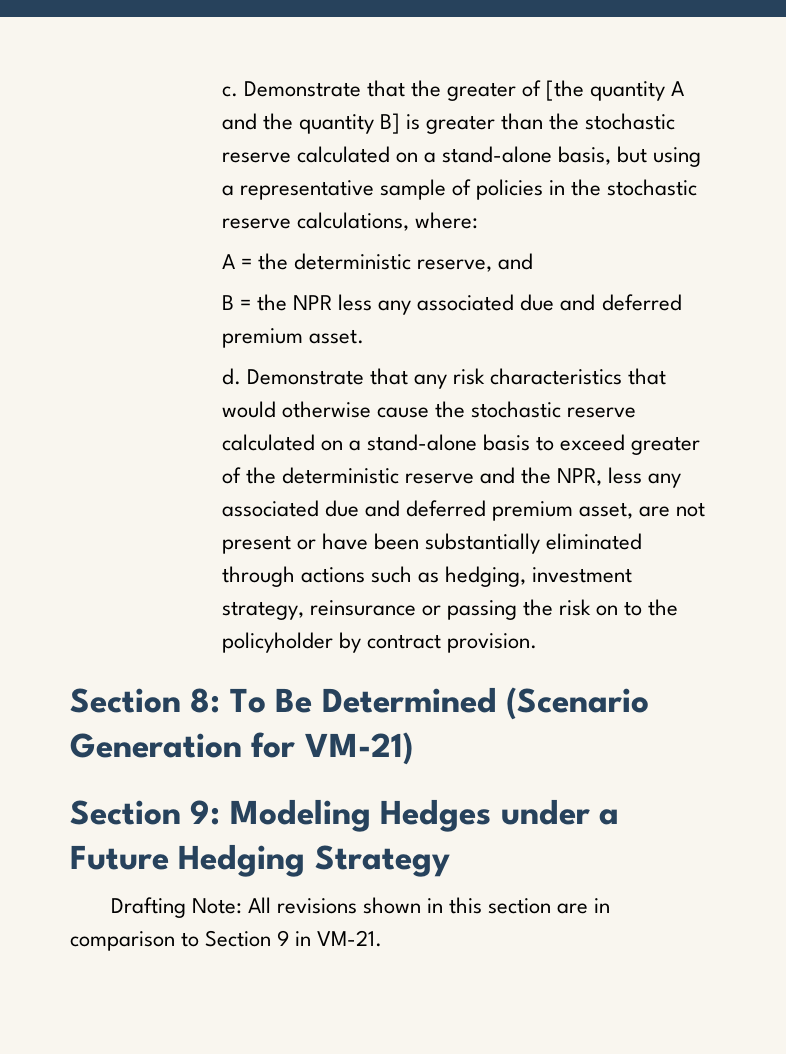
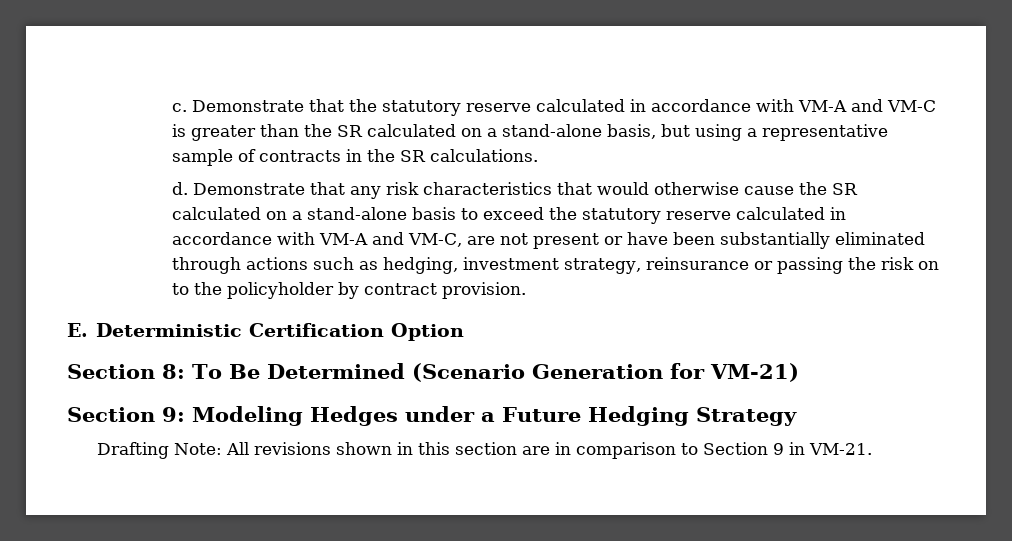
[447,80,685,101] [221,113,401,134] greater of [the quantity A and the quantity B] -> [381,99,936,116] statutory reserve calculated in accordance with VM-A and VM-C
[585,113,676,130] [221,152,291,163] stochastic reserve -> [336,125,363,137] SR
[476,179,544,200] policies -> [258,150,341,162] contracts
[607,179,698,196] [221,212,478,231] [221,253,534,272] [221,294,682,315] [221,328,364,348] stochastic reserve calculations, where: // A = the deterministic reserve, and // B = the NPR less any associated due and deferred premium asset. -> [399,149,538,162] SR calculations.
[471,401,637,418] stochastic reserve -> [831,183,858,195] SR
[631,436,701,455] [221,467,682,488] [221,500,634,521] greater of the deterministic reserve and the NPR, less any associated due and deferred premium asset, -> [548,207,846,224] [171,232,462,247] the statutory reserve calculated in accordance with VM-A and VM-C,
(538, 643) none -> [67,323,465,341] // E. Deterministic Certification Option

